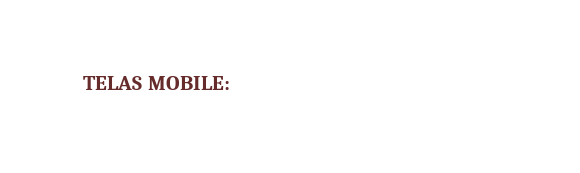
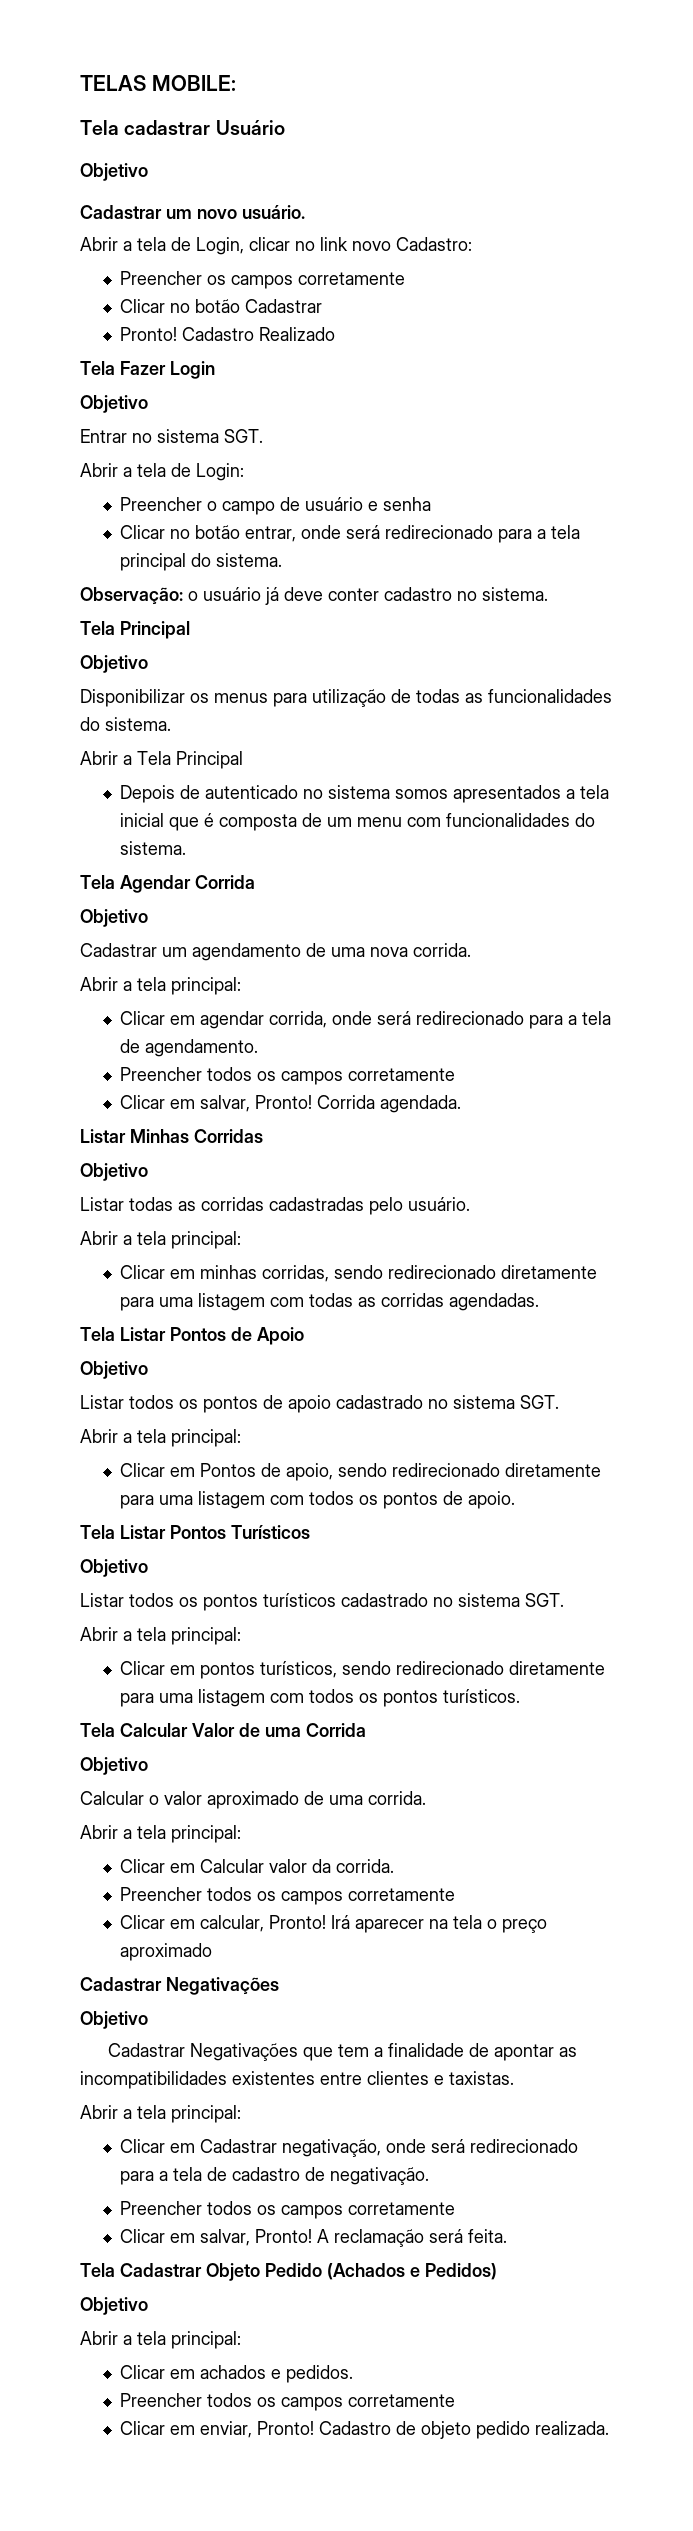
(230, 83) none -> [80,120,285,135] [80,163,148,181] [80,205,305,219] [80,237,472,255] [119,271,405,289] [119,299,322,313] [119,327,335,341] [80,361,215,379] [80,395,148,413] [80,429,263,443] [80,463,244,481] [119,497,431,515] [119,525,580,543] [119,553,282,571] [80,587,548,605] [80,621,190,639] [80,655,148,673] [80,689,612,707] [80,717,171,731] [80,751,243,769] [119,785,609,803] [119,813,595,831] [119,841,186,855] [80,875,255,893] [80,909,148,927] [80,943,471,961] [80,977,241,995] [119,1011,611,1029] [119,1039,258,1057] [119,1067,455,1085] [119,1095,461,1113] [80,1129,263,1143] [80,1163,148,1181] [80,1197,470,1215] [80,1231,241,1249] [119,1265,597,1282] [119,1293,539,1311] [80,1327,304,1345] [80,1361,148,1379] [80,1395,559,1413] [80,1429,241,1447] [119,1463,601,1481] [119,1491,515,1509] [80,1525,310,1539] [80,1559,148,1577] [80,1593,564,1611] [80,1627,241,1645] [119,1661,605,1679] [119,1689,520,1707] [80,1723,366,1737] [80,1757,148,1775] [80,1791,426,1809] [80,1825,241,1843] [119,1859,394,1873] [119,1887,455,1905] [119,1915,547,1933] [119,1943,212,1961] [80,1977,279,1995] [80,2011,148,2029] [107,2043,577,2061] [80,2071,514,2089] [80,2105,241,2123] [119,2139,578,2157] [119,2167,429,2185] [119,2201,455,2219] [119,2229,507,2247] [80,2263,497,2281] [80,2297,148,2315] [80,2331,241,2349] [119,2365,353,2383] [119,2393,455,2411] [119,2421,609,2439] // Tela cadastrar Usuário // Objetivo // Cadastrar um novo usuário. // Abrir a tela de Login, clicar no link novo Cadastro: // Preencher os campos corretamente // Clicar no botão Cadastrar // Pronto! Cadastro Realizado // Tela Fazer Login // Objetivo // Entrar no sistema SGT. // Abrir a tela de Login: // Preencher o campo de usuário e senha // Clicar no botão entrar, onde será redirecionado para a tela principal do sistema. // Observação: o usuário já deve conter cadastro no sistema. // Tela Principal // Objetivo // Disponibilizar os menus para utilização de todas as funcionalidades do sistema. // Abrir a Tela Principal // Depois de autenticado no sistema somos apresentados a tela inicial que é composta de um menu com funcionalidades do sistema. // Tela Agendar Corrida // Objetivo // Cadastrar um agendamento de uma nova corrida. // Abrir a tela principal: // Clicar em agendar corrida, onde será redirecionado para a tela de agendamento. // Preencher todos os campos corretamente // Clicar em salvar, Pronto! Corrida agendada. // Listar Minhas Corridas // Objetivo // Listar todas as corridas cadastradas pelo usuário. // Abrir a tela principal: // Clicar em minhas corridas, sendo redirecionado diretamente para uma listagem com todas as corridas agendadas. // Tela Listar Pontos de Apoio // Objetivo // Listar todos os pontos de apoio cadastrado no sistema SGT. // Abrir a tela principal: // Clicar em Pontos de apoio, sendo redirecionado diretamente para uma listagem com todos os pontos de apoio. // Tela Listar Pontos Turísticos // Objetivo // Listar todos os pontos turísticos cadastrado no sistema SGT. // Abrir a tela principal: // Clicar em pontos turísticos, sendo redirecionado diretamente para uma listagem com todos os pontos turísticos. // Tela Calcular Valor de uma Corrida // Objetivo // Calcular o valor aproximado de uma corrida. // Abrir a tela principal: // Clicar em Calcular valor da corrida. // Preencher todos os campos corretamente // Clicar em calcular, Pronto! Irá aparecer na tela o preço aproximado // Cadastrar Negativações // Objetivo // Cadastrar Negativações que tem a finalidade de apontar as incompatibilidades existentes entre clientes e taxistas. // Abrir a tela principal: // Clicar em Cadastrar negativação, onde será redirecionado para a tela de cadastro de negativação. // Preencher todos os campos corretamente // Clicar em salvar, Pronto! A reclamação será feita. // Tela Cadastrar Objeto Pedido (Achados e Pedidos) // Objetivo // Abrir a tela principal: // Clicar em achados e pedidos. // Preencher todos os campos corretamente // Clicar em enviar, Pronto! Cadastro de objeto pedido realizada.

